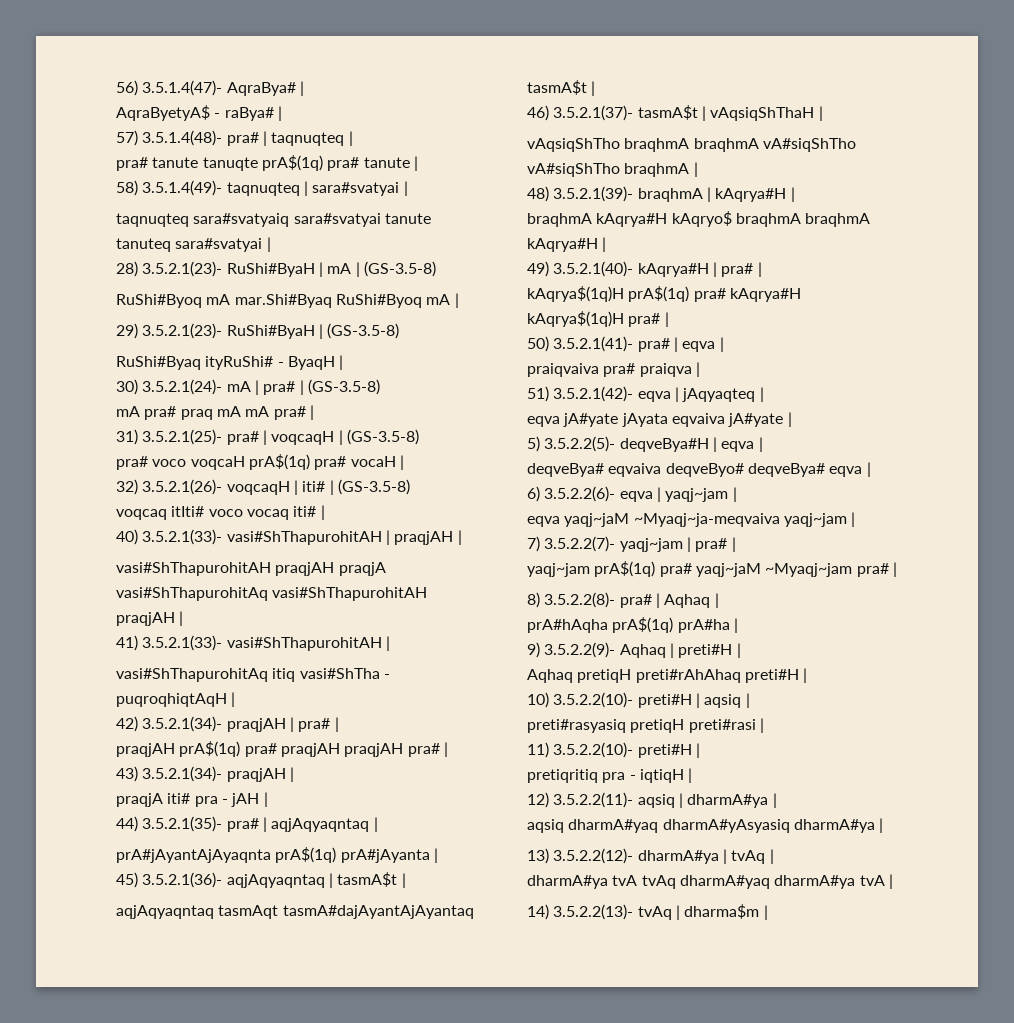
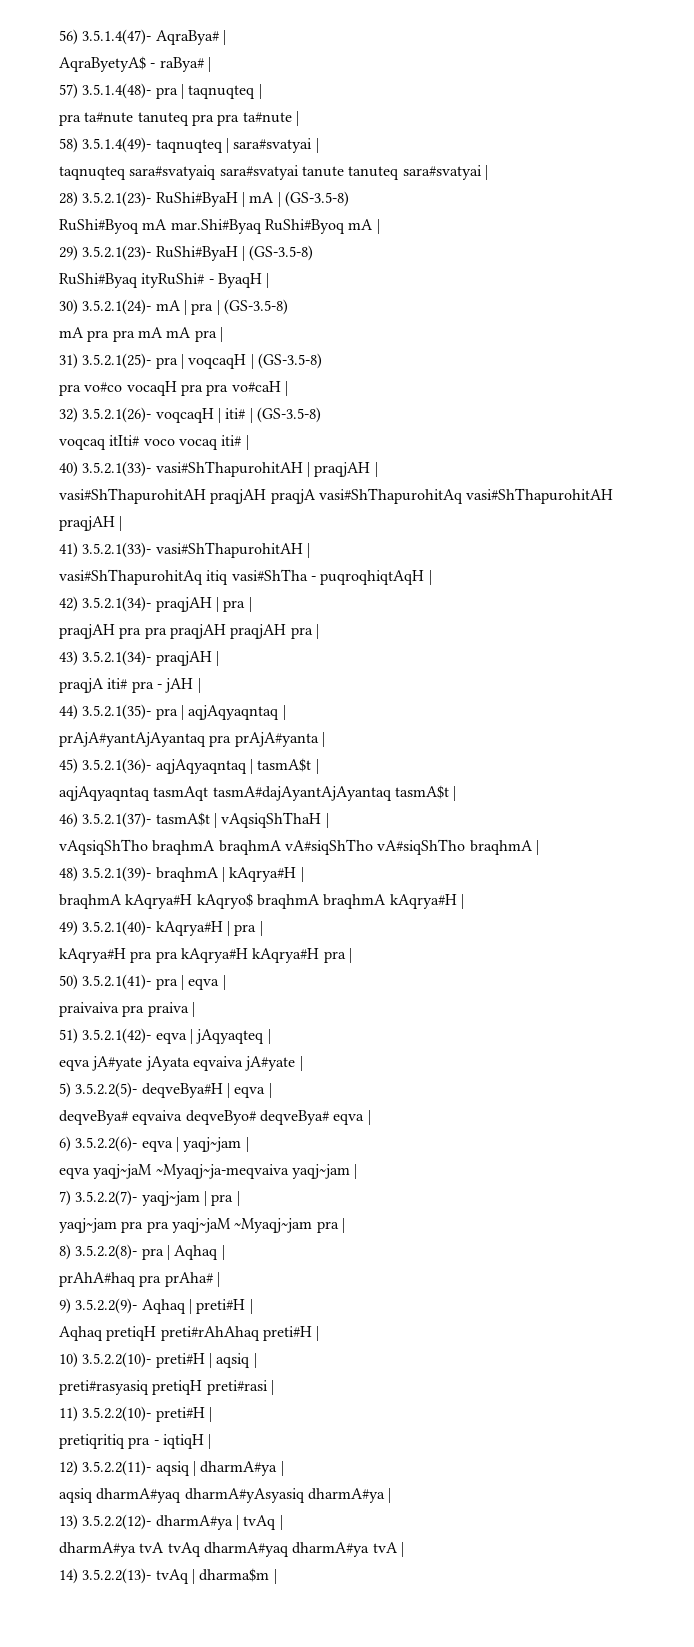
[226,132,259,146] pra# -> [155,87,178,99] pra
[116,155,410,171] pra# tanute tanuqte prA$(1q) pra# tanute -> [59,112,292,126] pra ta#nute tanuteq pra pra ta#nute
[263,381,296,395] pra# -> [191,303,214,315] pra
[144,406,213,420] pra# praq -> [87,330,135,342] pra pra
[273,406,306,420] pra# -> [194,330,217,342] pra
[226,431,259,445] pra# -> [155,357,178,369] pra
[116,454,396,470] pra# voco voqcaH prA$(1q) pra# vocaH -> [59,381,281,396] pra vo#co vocaqH pra pra vo#caH
[298,718,331,732] pra# -> [223,600,246,612] pra
[179,741,277,757] prA$(1q) pra# -> [119,627,167,639] pra pra
[407,743,440,757] pra# -> [290,627,313,639] pra
[226,818,259,832] pra# -> [155,708,178,720] pra
[116,847,430,863] prA#jAyantAjAyaqnta prA$(1q) prA#jAyanta -> [59,732,319,747] prAjA#yantAjAyantaq pra prAjA#yanta
[721,262,762,277] [527,286,801,302] [527,311,661,327] pra# | // kAqrya$(1q)H prA$(1q) pra# kAqrya#H kAqrya$(1q)H pra# -> [234,921,263,936] [59,948,346,963] pra | // kAqrya#H pra pra kAqrya#H kAqrya#H pra
[637,337,724,352] [527,363,692,377] pra# | eqva | // praiqvaiva pra# praiqva -> [155,975,226,990] [59,1002,189,1017] pra | eqva | // praivaiva pra praiva
[695,538,728,552] pra# -> [211,1194,234,1206] pra
[594,561,692,577] prA$(1q) pra# -> [121,1221,169,1233] pra pra
[856,563,889,577] pra# -> [316,1221,339,1233] pra
[619,594,652,608] pra# -> [141,1248,164,1260] pra
[527,617,730,633] prA#hAqha prA$(1q) prA#ha -> [59,1272,213,1287] prAhA#haq pra prAha#

